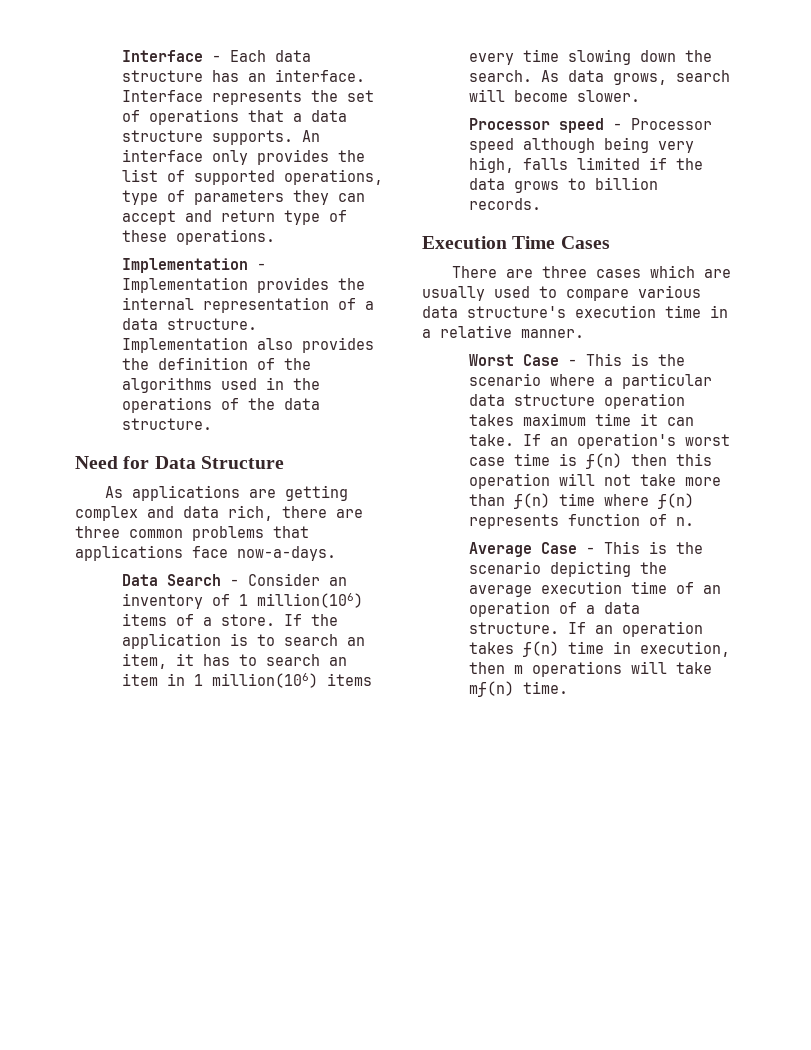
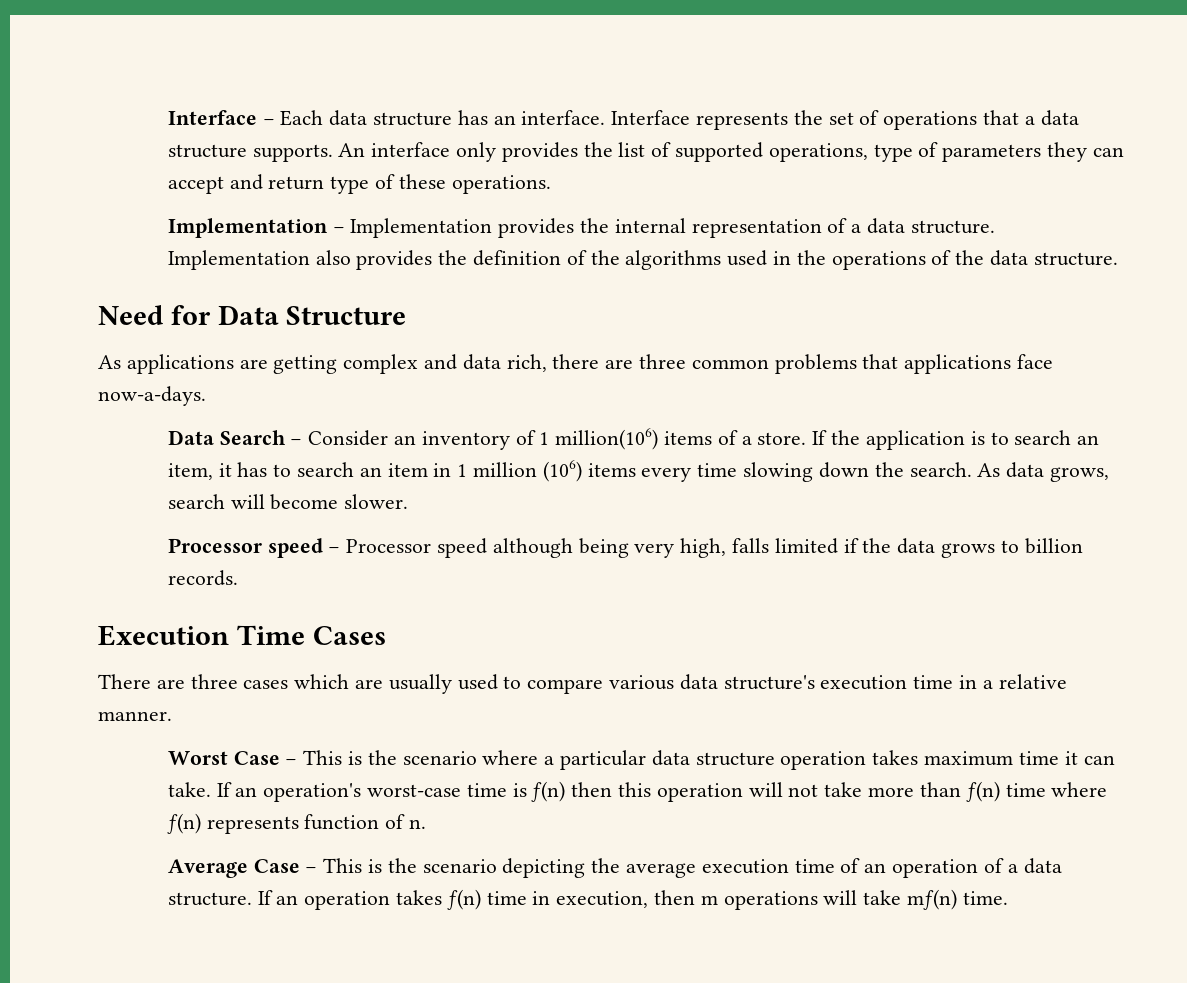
[212,673,319,688] million(106) -> [473,460,582,482] million (106)
[685,434,731,446] [469,457,506,466] worst case -> [367,784,462,797] worst-case

